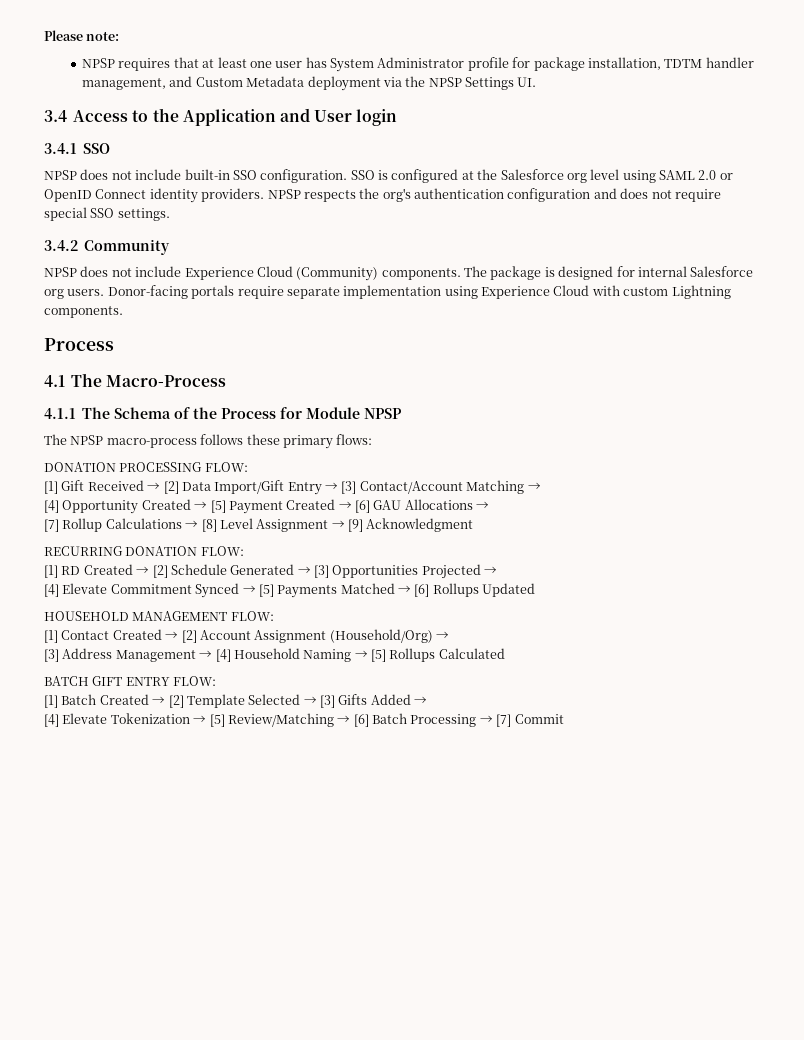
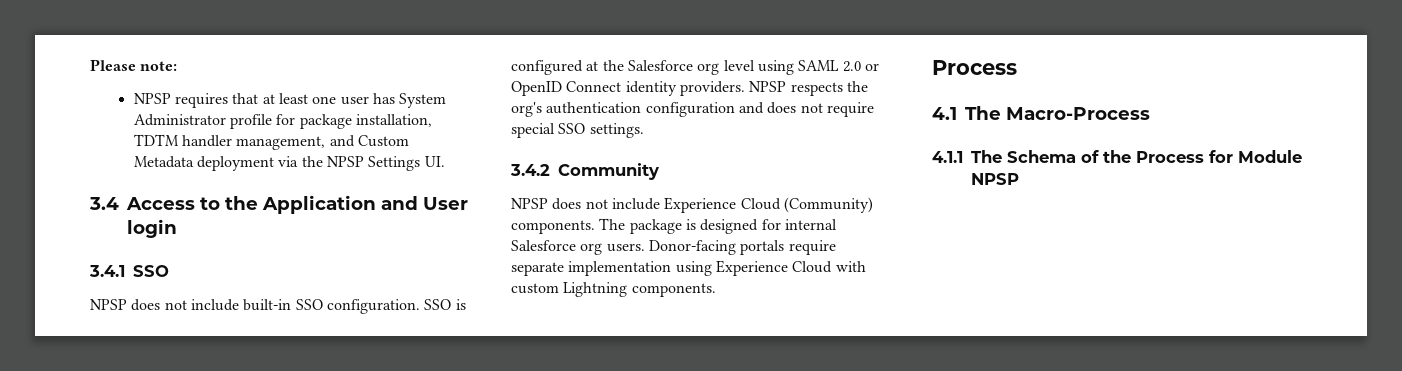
[44,434,373,449] [44,462,248,472] [44,480,541,495] [44,499,490,514] [44,518,474,532] [44,546,244,556] [44,564,498,579] [44,583,536,598] [44,611,274,621] [44,629,449,643] [44,648,505,662] [44,676,217,686] [44,694,428,708] [44,713,564,727] // The NPSP macro-process follows these primary flows: // DONATION PROCESSING FLOW: // [1] Gift Received → [2] Data Import/Gift Entry → [3] Contact/Account Matching → // [4] Opportunity Created → [5] Payment Created → [6] GAU Allocations → // [7] Rollup Calculations → [8] Level Assignment → [9] Acknowledgment // RECURRING DONATION FLOW: // [1] RD Created → [2] Schedule Generated → [3] Opportunities Projected → // [4] Elevate Commitment Synced → [5] Payments Matched → [6] Rollups Updated // HOUSEHOLD MANAGEMENT FLOW: // [1] Contact Created → [2] Account Assignment (Household/Org) → // [3] Address Management → [4] Household Naming → [5] Rollups Calculated // BATCH GIFT ENTRY FLOW: // [1] Batch Created → [2] Template Selected → [3] Gifts Added → // [4] Elevate Tokenization → [5] Review/Matching → [6] Batch Processing → [7] Commit -> (1019, 179) none

